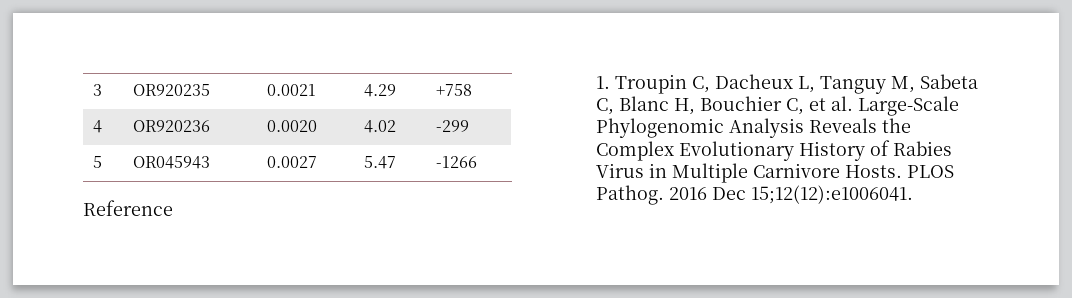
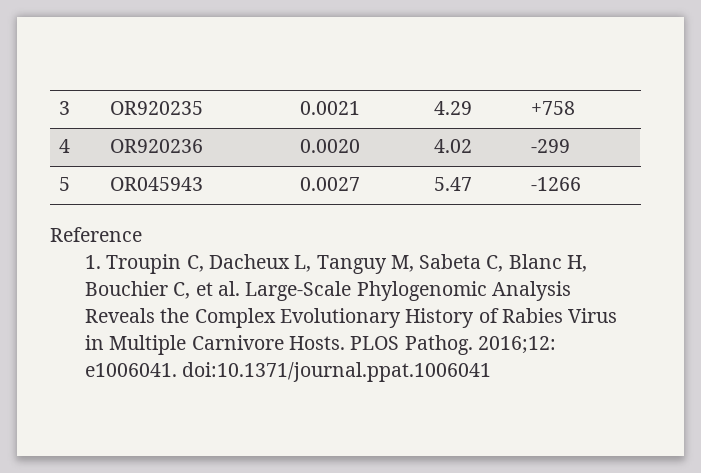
[668,185,913,204] 2016 Dec 15;12(12):e1006041. -> [477,336,556,354] [85,362,492,382] 2016;12: e1006041. doi:10.1371/journal.ppat.1006041

